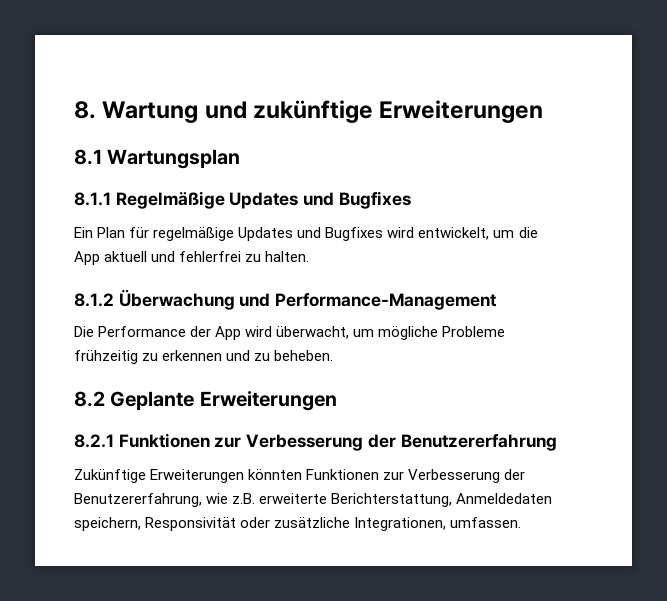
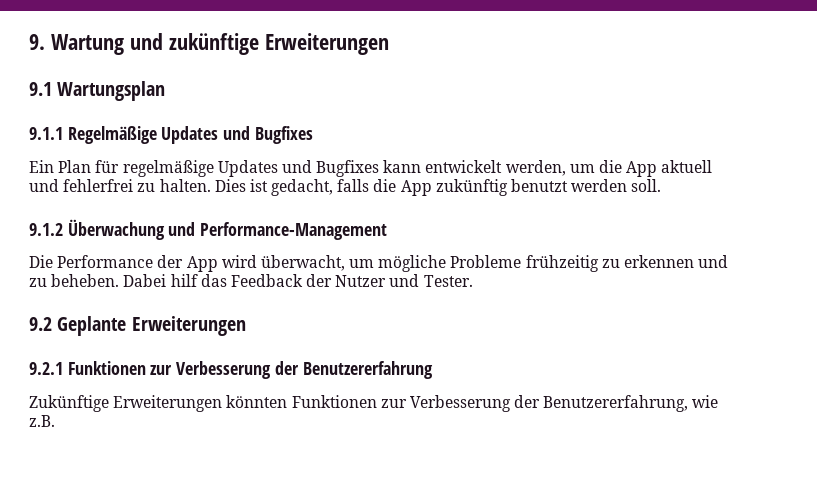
[74,101,96,119] 8. -> [29,34,45,50] 9.
[74,149,102,165] 8.1 -> [29,82,52,96] 9.1
[74,192,111,206] 8.1.1 -> [29,127,63,140] 9.1.1
[387,227,490,240] wird entwickelt, -> [383,160,566,176] kann entwickelt werden,
[74,293,114,307] // 8.1.2 -> [214,179,662,196] [29,223,63,236] Dies ist gedacht, falls die App zukünftig benutzt werden soll. // 9.1.2
[74,391,105,407] // 8.2 -> [123,274,473,287] [29,317,52,331] Dabei hilf das Feedback der Nutzer und Tester. // 9.2
[74,434,114,448] 8.2.1 -> [29,362,63,375] 9.2.1
[259,493,553,507] [74,517,522,531] erweiterte Berichterstattung, Anmeldedaten speichern, Responsivität oder zusätzliche Integrationen, umfassen. -> (55, 421) none

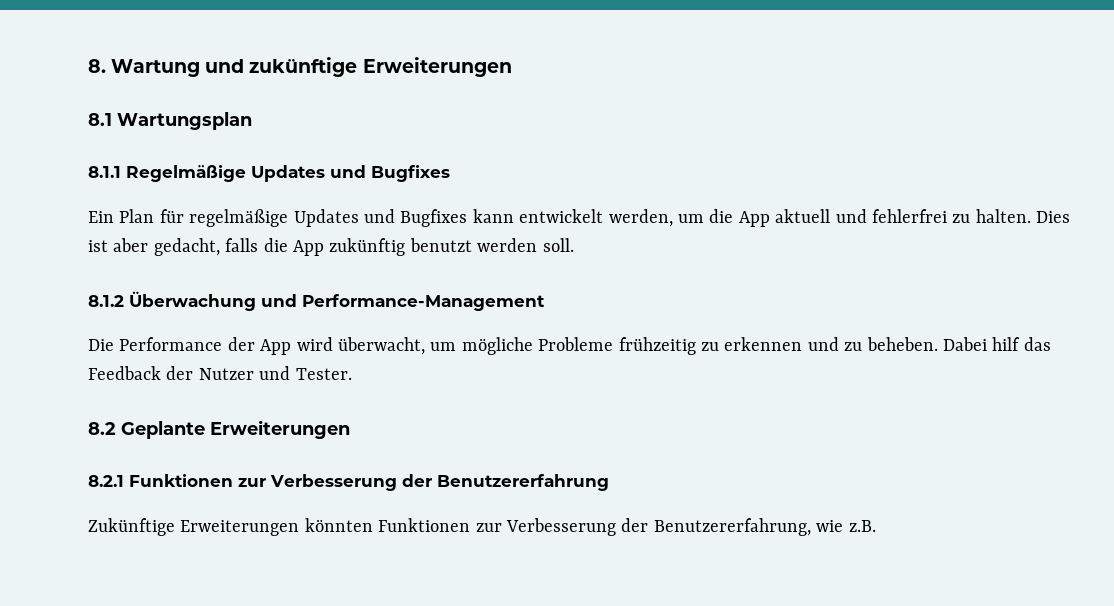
[29,34,45,50] 9. -> [88,59,106,73] 8.
[29,82,52,96] 9.1 -> [88,113,112,126] 8.1
[29,127,63,140] 9.1.1 -> [88,166,121,178] 8.1.1
(268, 185) none -> [113,238,149,252] aber
[29,223,63,236] 9.1.2 -> [88,295,124,307] 8.1.2
[29,317,52,331] 9.2 -> [88,422,116,435] 8.2
[29,362,63,375] 9.2.1 -> [88,475,124,487] 8.2.1

